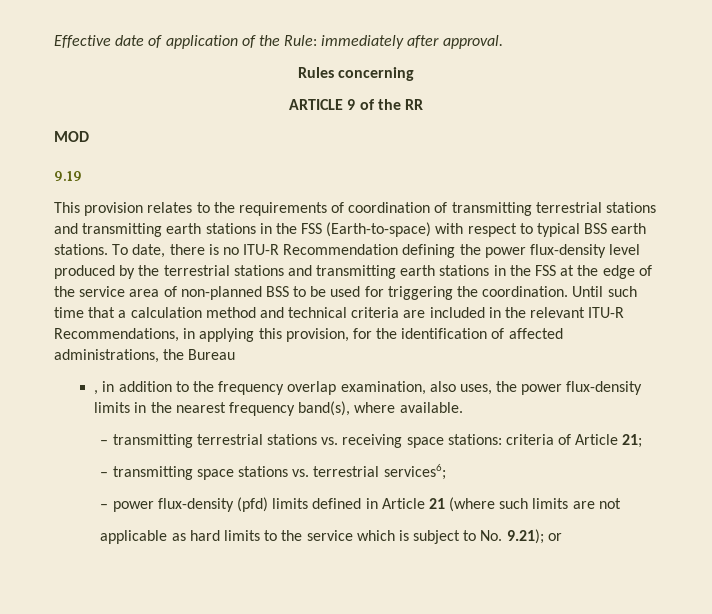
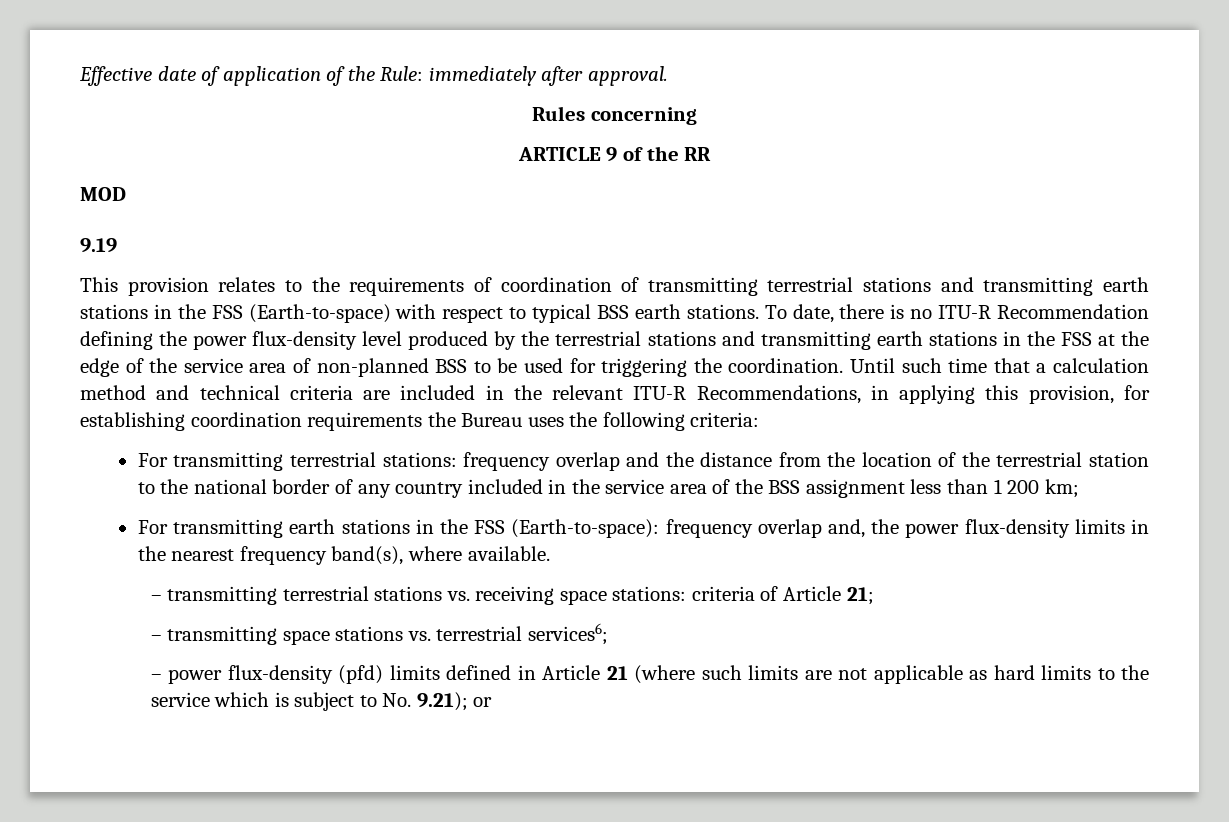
[376,328,563,339] [54,349,236,363] [94,381,492,395] the identification of affected administrations, the Bureau // , in addition to the frequency overlap examination, also uses, -> [80,412,760,431] [137,452,1149,471] [137,479,1079,498] [137,519,865,538] establishing coordination requirements the Bureau uses the following criteria: // For transmitting terrestrial stations: frequency overlap and the distance from the location of the terrestrial station to the national border of any country included in the service area of the BSS assignment less than 1 200 km; // For transmitting earth stations in the FSS (Earth-to-space): frequency overlap and,
(621, 503) // -> (868, 674) none

